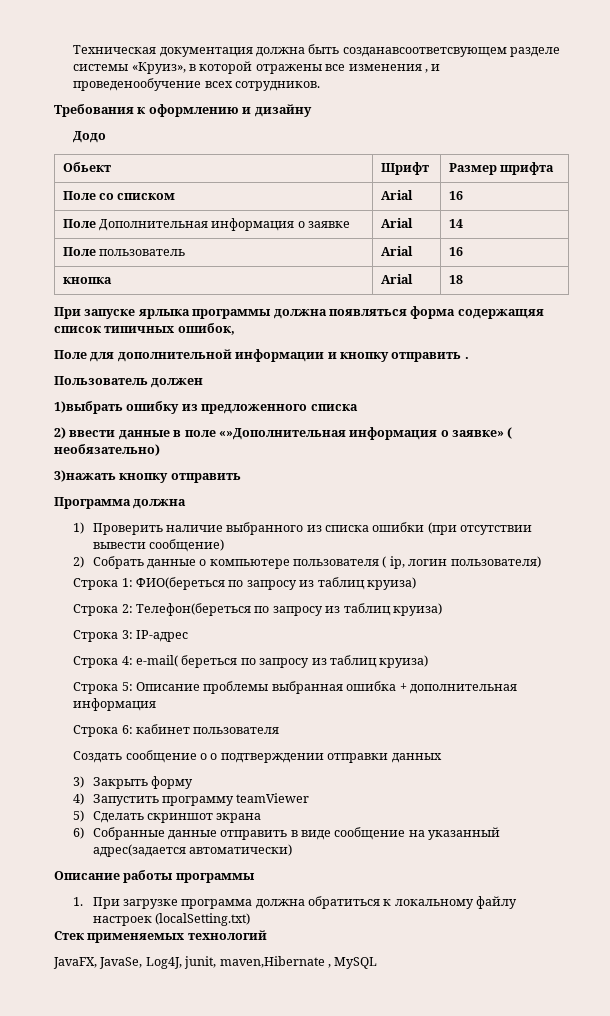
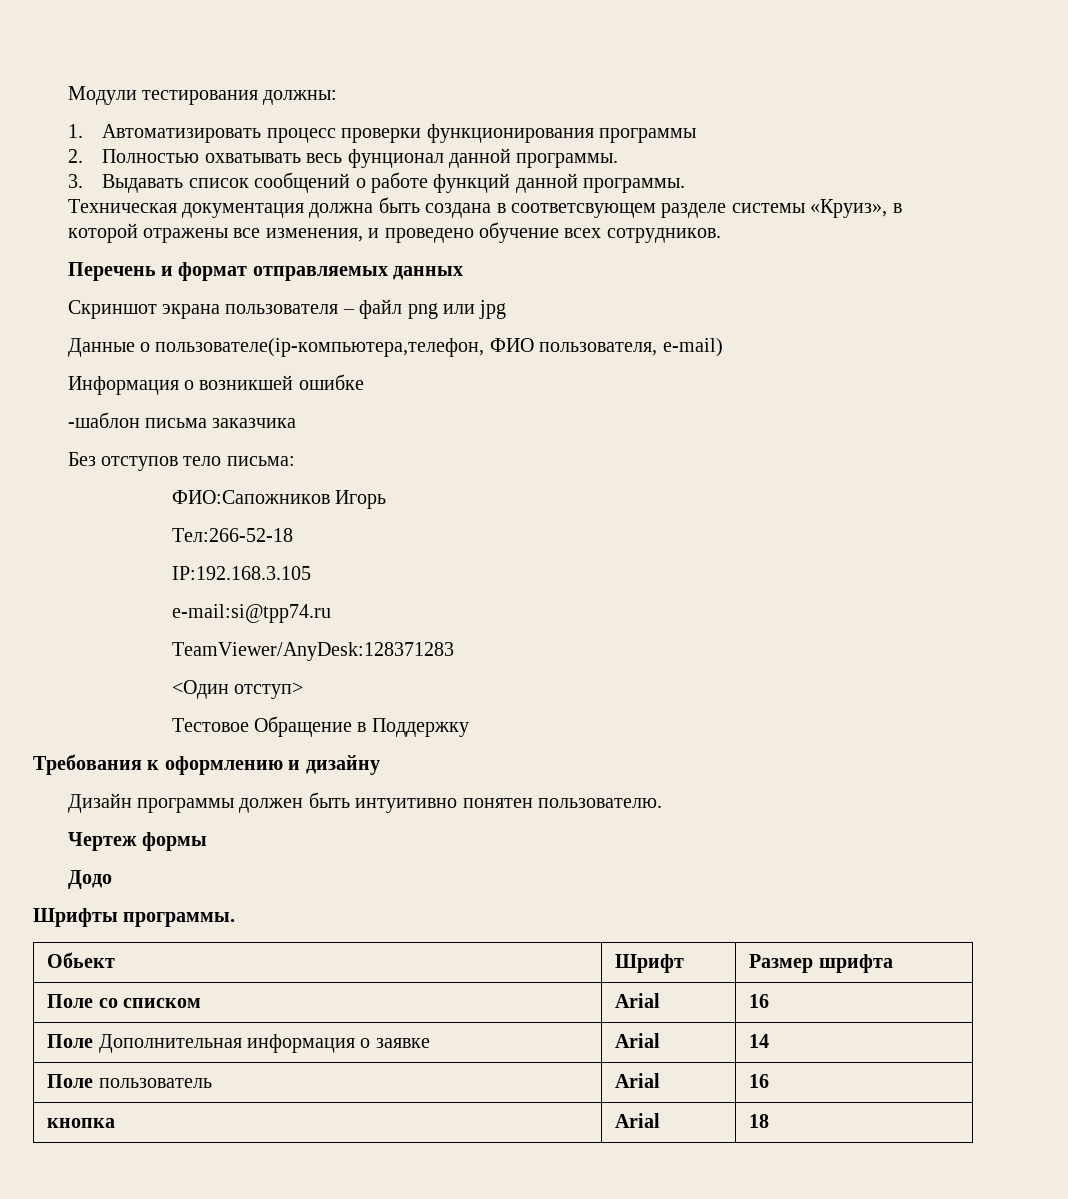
(73, 49) none -> [67,86,338,105] [67,124,696,143] [67,148,619,168] [67,172,686,193] Модули тестирования должны: // 1. Автоматизировать процесс проверки функционирования программы // 2. Полностью охватывать весь фунционал данной программы. // 3. Выдавать список сообщений о работе функций данной программы. //
[342,47,507,57] созданавсоответсвующем -> [425,203,657,218] создана в соответсвующем
[348,64,441,73] [73,78,321,91] изменения , и проведенообучение всех сотрудников. -> [265,222,721,243] [67,262,464,281] [67,299,507,319] [67,338,723,357] [67,374,364,395] [67,412,297,428] [67,452,295,471] [171,490,387,509] [171,528,293,542] [171,566,311,580] [171,604,331,623] [171,642,454,661] [171,680,304,699] [171,716,469,737] изменения, и проведено обучение всех сотрудников. // Перечень и формат отправляемых данных // Скриншот экрана пользователя – файл png или jpg // Данные о пользователе(ip-компьютера,телефон, ФИО пользователя, e-mail) // Информация о возникшей ошибке // -шаблон письма заказчика // Без отступов тело письма: // ФИО:Сапожников Игорь // Тел:266-52-18 // IP:192.168.3.105 // e-mail:si@tpp74.ru // TeamViewer/AnyDesk:128371283 // <Один отступ> // Тестовое Обращение в Поддержку
(312, 110) none -> [67,792,663,813] [67,832,208,851] // Дизайн программы должен быть интуитивно понятен пользователю. // Чертеж формы
(107, 137) none -> [33,908,236,927] // Шрифты программы.
[54,306,544,319] [54,323,235,335] [54,349,469,362] [54,376,204,388] [54,401,358,414] [54,427,513,440] [54,444,160,456] [54,470,241,483] [54,497,187,509] [73,522,533,535] [92,539,224,552] [73,556,541,569] [73,577,416,590] [73,603,442,616] [73,630,189,642] [73,655,429,668] [73,681,517,694] [73,698,157,711] [73,724,280,737] [73,750,442,763] [73,776,193,789] [73,793,310,806] [73,810,262,823] [73,827,501,840] [92,844,292,857] [54,870,255,883] [73,896,518,909] [92,913,250,926] [54,930,267,943] [53,956,378,969] // При запуске ярлыка программы должна появляться форма содержащяя список типичных ошибок, // Поле для дополнительной информации и кнопку отправить . // Пользователь должен // 1)выбрать ошибку из предложенного списка // 2) ввести данные в поле «»Дополнительная информация о заявке» ( необязательно) // 3)нажать кнопку отправить // Программа должна // 1) Проверить наличие выбранного из списка ошибки (при отсутствии вывести сообщение) // 2) Собрать данные о компьютере пользователя ( ip, логин пользователя) // Строка 1: ФИО(береться по запросу из таблиц круиза) // Строка 2: Телефон(береться по запросу из таблиц круиза) // Строка 3: IP-адрес // Строка 4: e-mail( береться по запросу из таблиц круиза) // Строка 5: Описание проблемы выбранная ошибка + дополнительная информация // Строка 6: кабинет пользователя // Создать сообщение о о подтверждении отправки данных // 3) Закрыть форму // 4) Запустить программу teamViewer // 5) Сделать скриншот экрана // 6) Собранные данные отправить в виде сообщение на указанный адрес(задается автоматически) // Описание работы программы // 1. При загрузке программа должна обратиться к локальному файлу настроек (localSetting.txt) // Стек применяемых технологий // JavaFX, JavaSe, Log4J, junit, maven,Hibernate , MySQL -> (770, 1121) none

